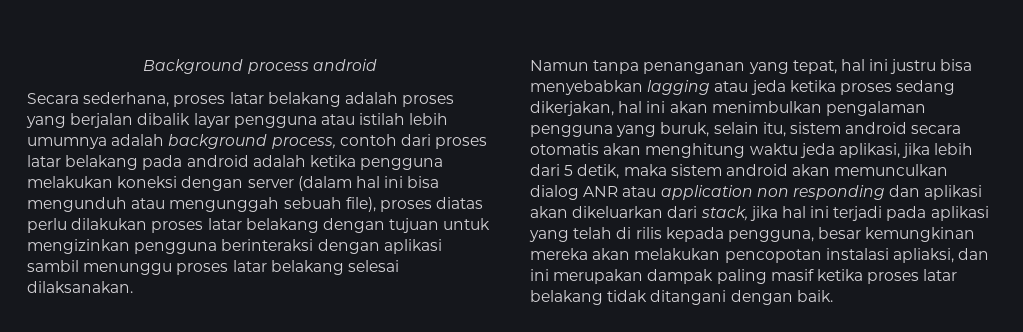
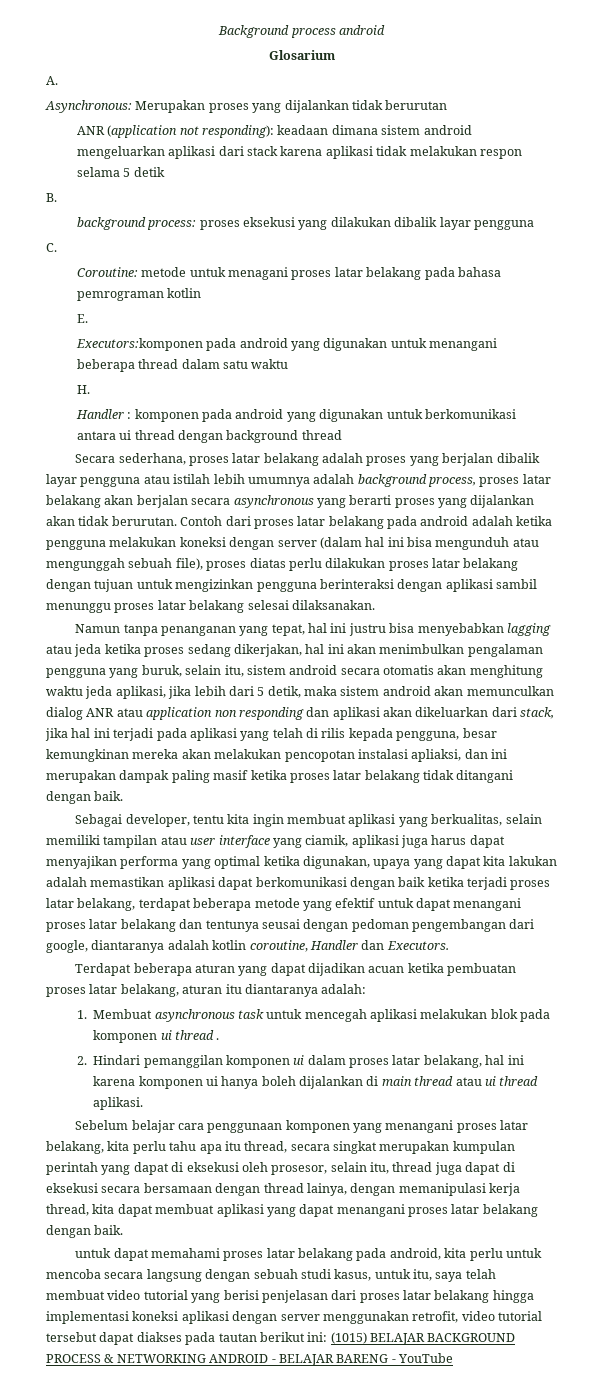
(377, 65) none -> [268,50,335,60] [46,76,58,85] [45,100,448,113] [76,125,472,138] [76,146,522,159] [76,167,165,177] [46,193,57,202] [76,217,534,230] [46,243,57,252] [76,267,501,280] [76,288,202,301] [76,314,88,323] [75,338,498,351] [76,359,289,372] [76,385,90,394] [75,409,516,422] [76,430,342,443] // Glosarium // A. // Asynchronous: Merupakan proses yang dijalankan tidak berurutan // ANR (application not responding): keadaan dimana sistem android mengeluarkan aplikasi dari stack karena aplikasi tidak melakukan respon selama 5 detik // B. // background process: proses eksekusi yang dilakukan dibalik layar pengguna // C. // Coroutine: metode untuk menagani proses latar belakang pada bahasa pemrograman kotlin // E. // Executors:komponen pada android yang digunakan untuk menangani beberapa thread dalam satu waktu // H. // Handler : komponen pada android yang digunakan untuk berkomunikasi antara ui thread dengan background thread
[339,134,397,146] contoh -> [479,474,551,487] [46,495,535,508] [46,516,223,526] proses latar belakang akan berjalan secara asynchronous yang berarti proses yang dijalankan akan tidak berurutan. Contoh
(833, 296) none -> [75,814,542,827] [46,835,505,848] [46,856,557,869] [46,877,551,890] [46,898,522,911] [46,919,535,932] [46,940,449,953] [75,963,517,976] [46,984,367,997] [76,1009,551,1022] [93,1030,220,1043] [76,1055,524,1068] [93,1076,539,1089] [93,1097,144,1110] [75,1120,529,1133] [46,1141,515,1154] [46,1162,515,1175] [46,1183,520,1196] [46,1204,538,1217] [46,1225,124,1238] [75,1248,542,1261] [46,1269,496,1282] [46,1290,534,1303] [46,1311,542,1324] [46,1332,516,1345] [46,1353,453,1366] // Sebagai developer, tentu kita ingin membuat aplikasi yang berkualitas, selain memiliki tampilan atau user interface yang ciamik, aplikasi juga harus dapat menyajikan performa yang optimal ketika digunakan, upaya yang dapat kita lakukan adalah memastikan aplikasi dapat berkomunikasi dengan baik ketika terjadi proses latar belakang, terdapat beberapa metode yang efektif untuk dapat menangani proses latar belakang dan tentunya seusai dengan pedoman pengembangan dari google, diantaranya adalah kotlin coroutine, Handler dan Executors. // Terdapat beberapa aturan yang dapat dijadikan acuan ketika pembuatan proses latar belakang, aturan itu diantaranya adalah: // 1. Membuat asynchronous task untuk mencegah aplikasi melakukan blok pada komponen ui thread . // 2. Hindari pemanggilan komponen ui dalam proses latar belakang, hal ini karena komponen ui hanya boleh dijalankan di main thread atau ui thread aplikasi. // Sebelum belajar cara penggunaan komponen yang menangani proses latar belakang, kita perlu tahu apa itu thread, secara singkat merupakan kumpulan perintah yang dapat di eksekusi oleh prosesor, selain itu, thread juga dapat di eksekusi secara bersamaan dengan thread lainya, dengan memanipulasi kerja thread, kita dapat membuat aplikasi yang dapat menangani proses latar belakang dengan baik. // untuk dapat memahami proses latar belakang pada android, kita perlu untuk mencoba secara langsung dengan sebuah studi kasus, untuk itu, saya telah membuat video tutorial yang berisi penjelasan dari proses latar belakang hingga implementasi koneksi aplikasi dengan server menggunakan retrofit, video tutorial tersebut dapat diakses pada tautan berikut ini: (1015) BELAJAR BACKGROUND PROCESS & NETWORKING ANDROID - BELAJAR BARENG - YouTube

